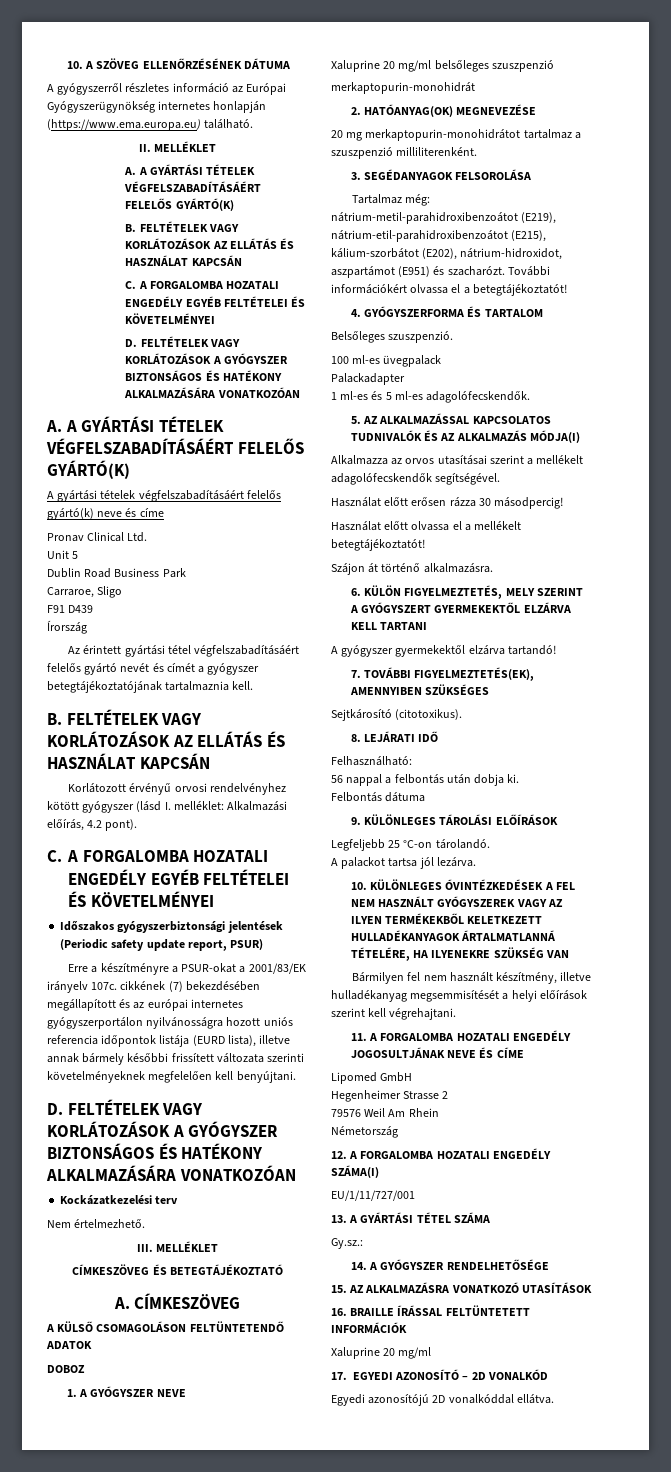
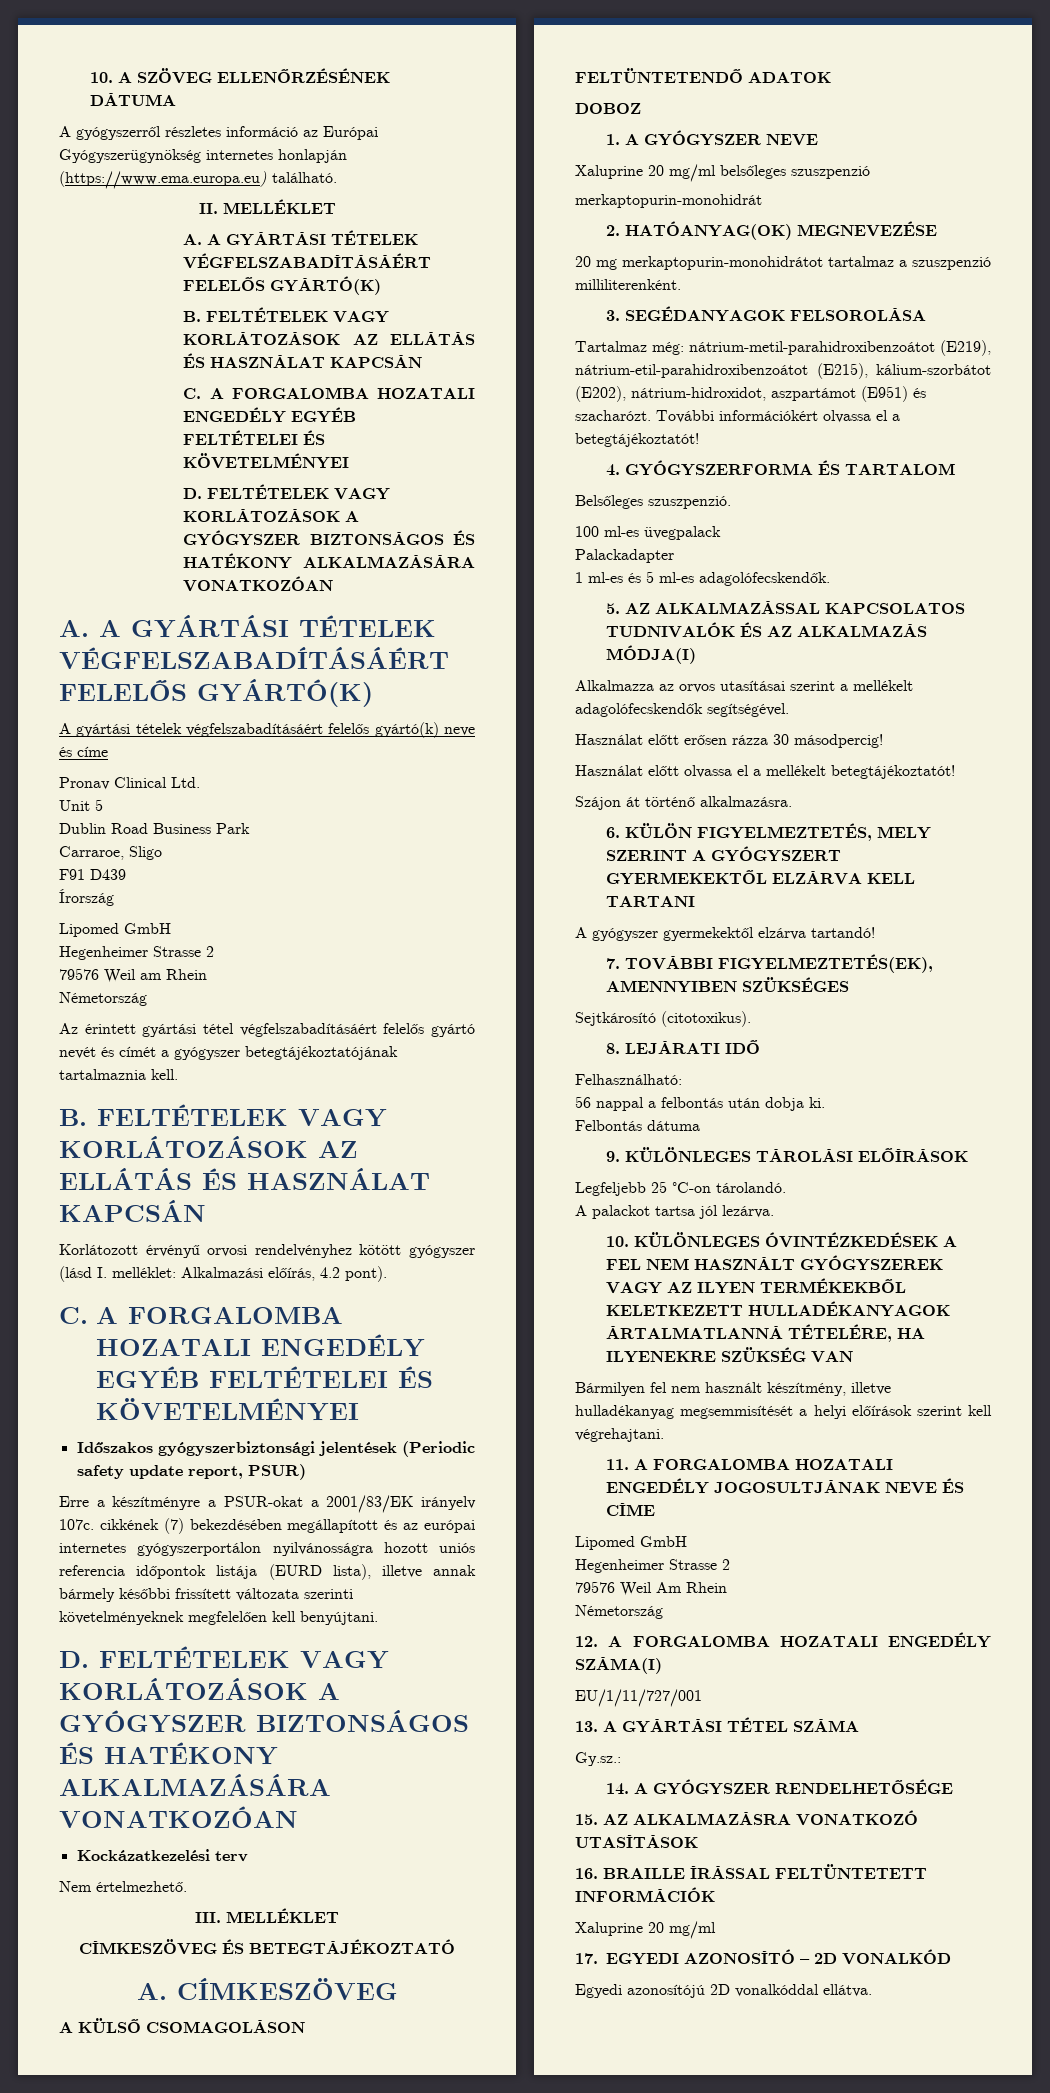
(87, 627) none -> [59,923,171,937] [59,946,214,960] [59,968,207,983] [59,992,147,1006] // Lipomed GmbH // Hegenheimer Strasse 2 // 79576 Weil am Rhein // Németország

